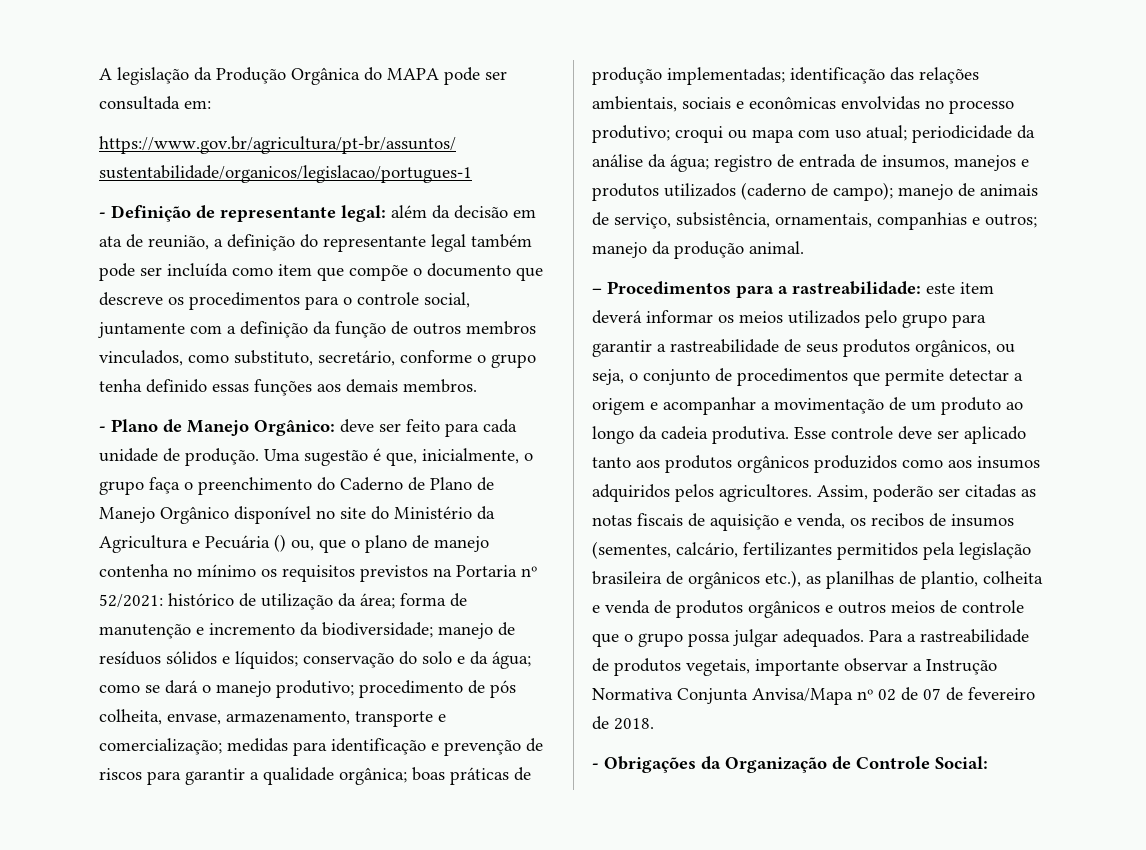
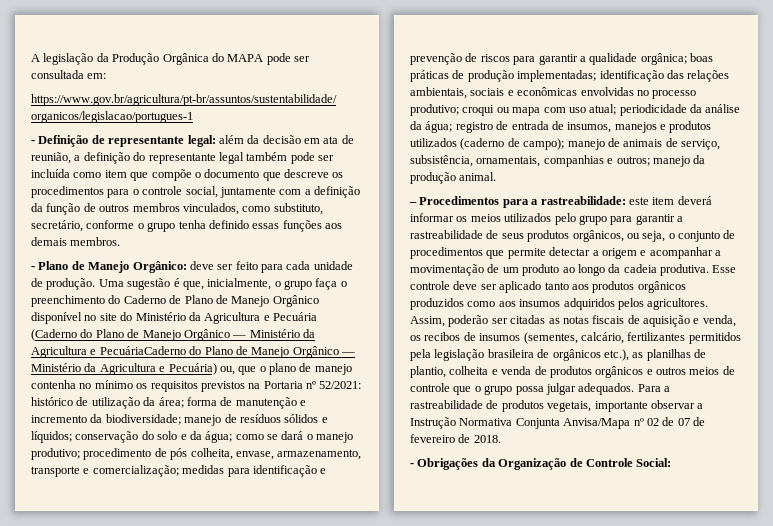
[274,534,286,552] () -> [31,329,315,341] [31,346,355,358] [31,363,217,375] (Caderno do Plano de Manejo Orgânico — Ministério da Agricultura e PecuáriaCaderno do Plano de Manejo Orgânico — Ministério da Agricultura e Pecuária)

